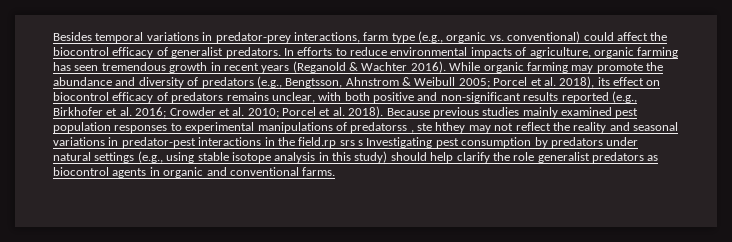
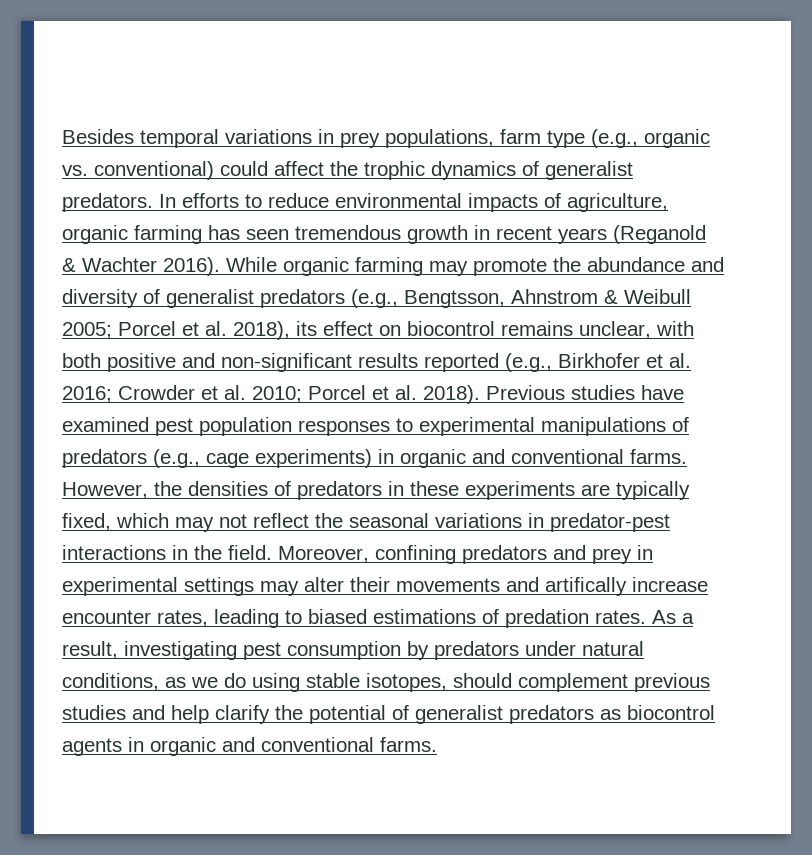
[215,32,360,43] predator-prey interactions, -> [340,129,494,148] prey populations,
[53,47,154,58] biocontrol efficacy -> [364,161,516,180] trophic dynamics
(199, 81) none -> [166,289,254,308] generalist
[112,92,224,103] efficacy of predators -> (495, 328) none
[386,107,558,118] Because previous studies mainly -> [486,385,684,400] Previous studies have
[350,122,466,133] predatorss , ste hthey -> [62,449,687,468] [62,481,690,500] [62,513,169,531] predators (e.g., cage experiments) in organic and conventional farms. However, the densities of predators in these experiments are typically fixed, which
[573,122,630,133] reality and -> (343, 520) none
[298,137,433,148] field.rp srs s Investigating -> [228,545,653,564] [62,577,708,596] [62,609,694,628] [62,641,237,660] field. Moreover, confining predators and prey in experimental settings may alter their movements and artifically increase encounter rates, leading to biased estimations of predation rates. As a result, investigating
[94,151,427,163] settings (e.g., using stable isotope analysis in this study) should -> [62,673,710,692] [62,705,165,720] conditions, as we do using stable isotopes, should complement previous studies and
[513,152,535,161] role -> [309,705,409,724] potential of

